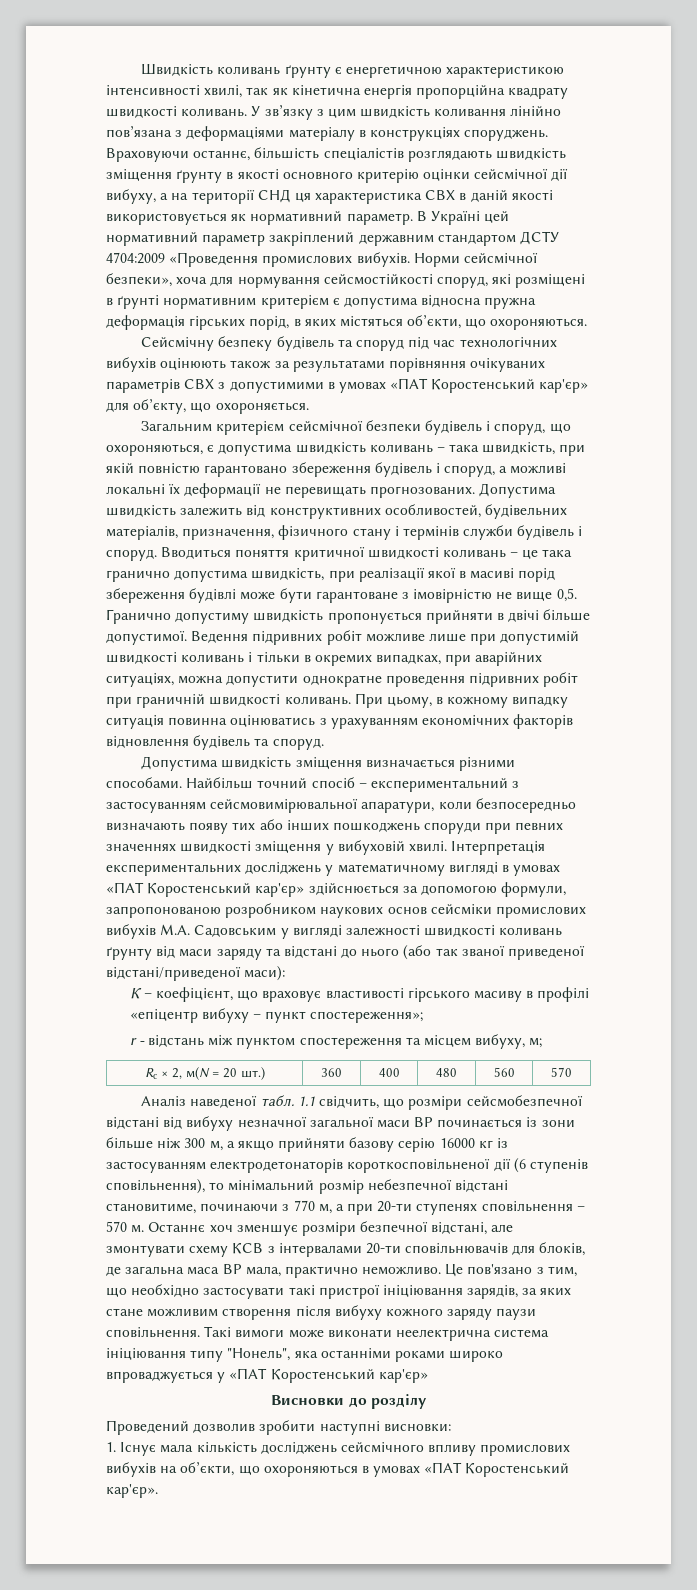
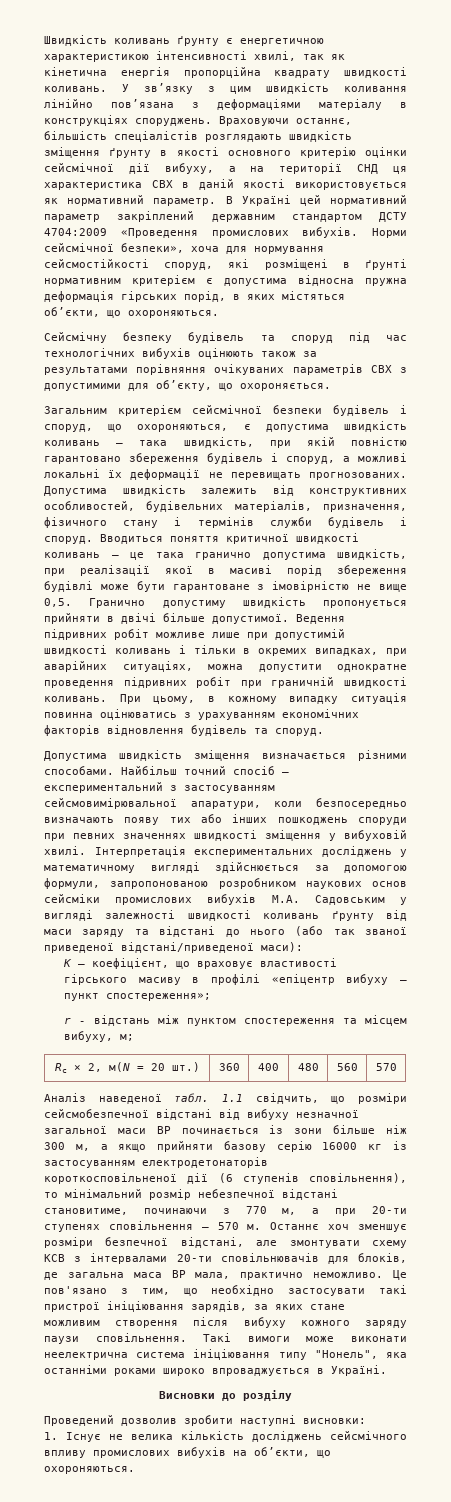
[327,378,589,393] в умовах «ПАТ Коростенський кар'єр» -> (121, 387) none
[501,865,561,876] [106,882,305,897] в умовах «ПАТ Коростенський кар'єр» -> (200, 867) none
[217,1368,428,1383] у «ПАТ Коростенський кар'єр» -> [317,1365,387,1376] в Україні.
[160,1444,194,1453] мала -> [109,1434,173,1440] не велика
[263,1462,570,1477] [106,1484,158,1498] охороняються в умовах «ПАТ Коростенський кар'єр». -> [44,1466,135,1474] охороняються.

